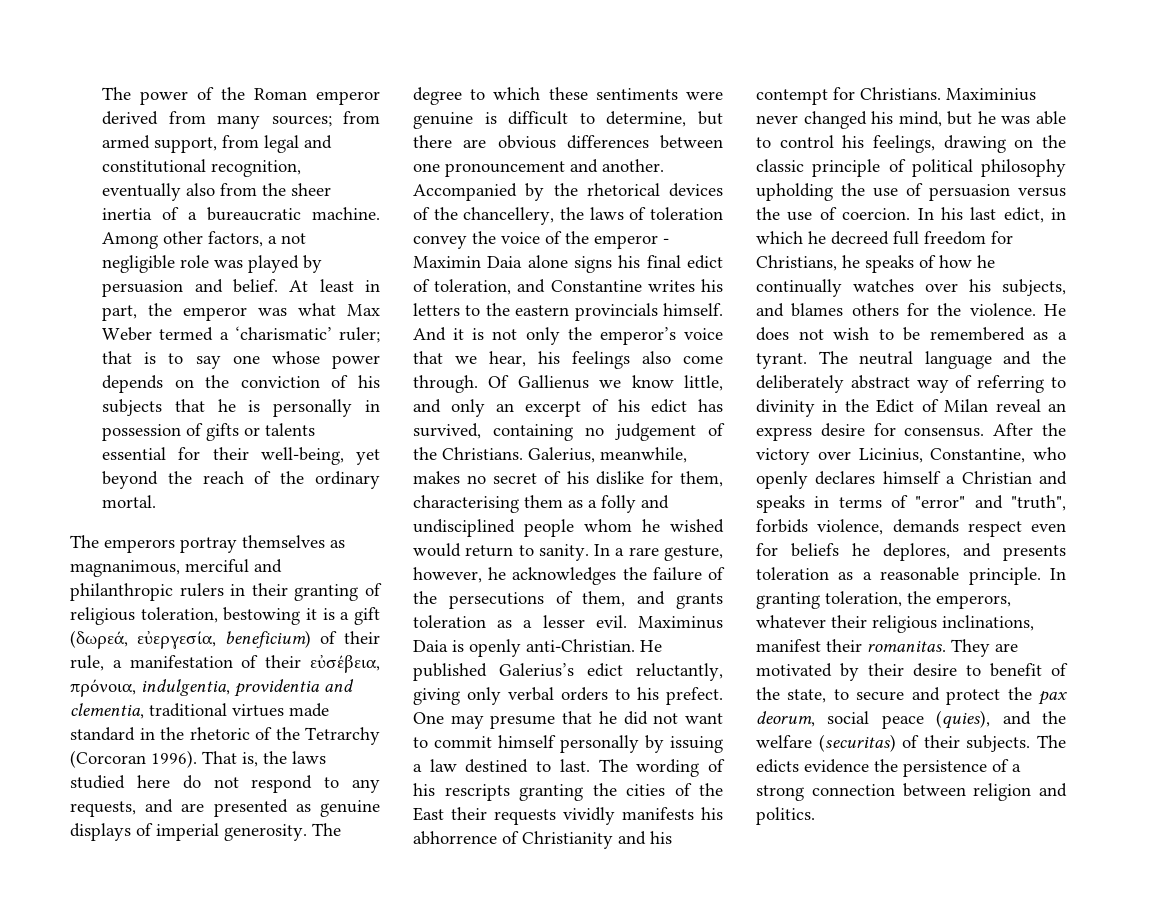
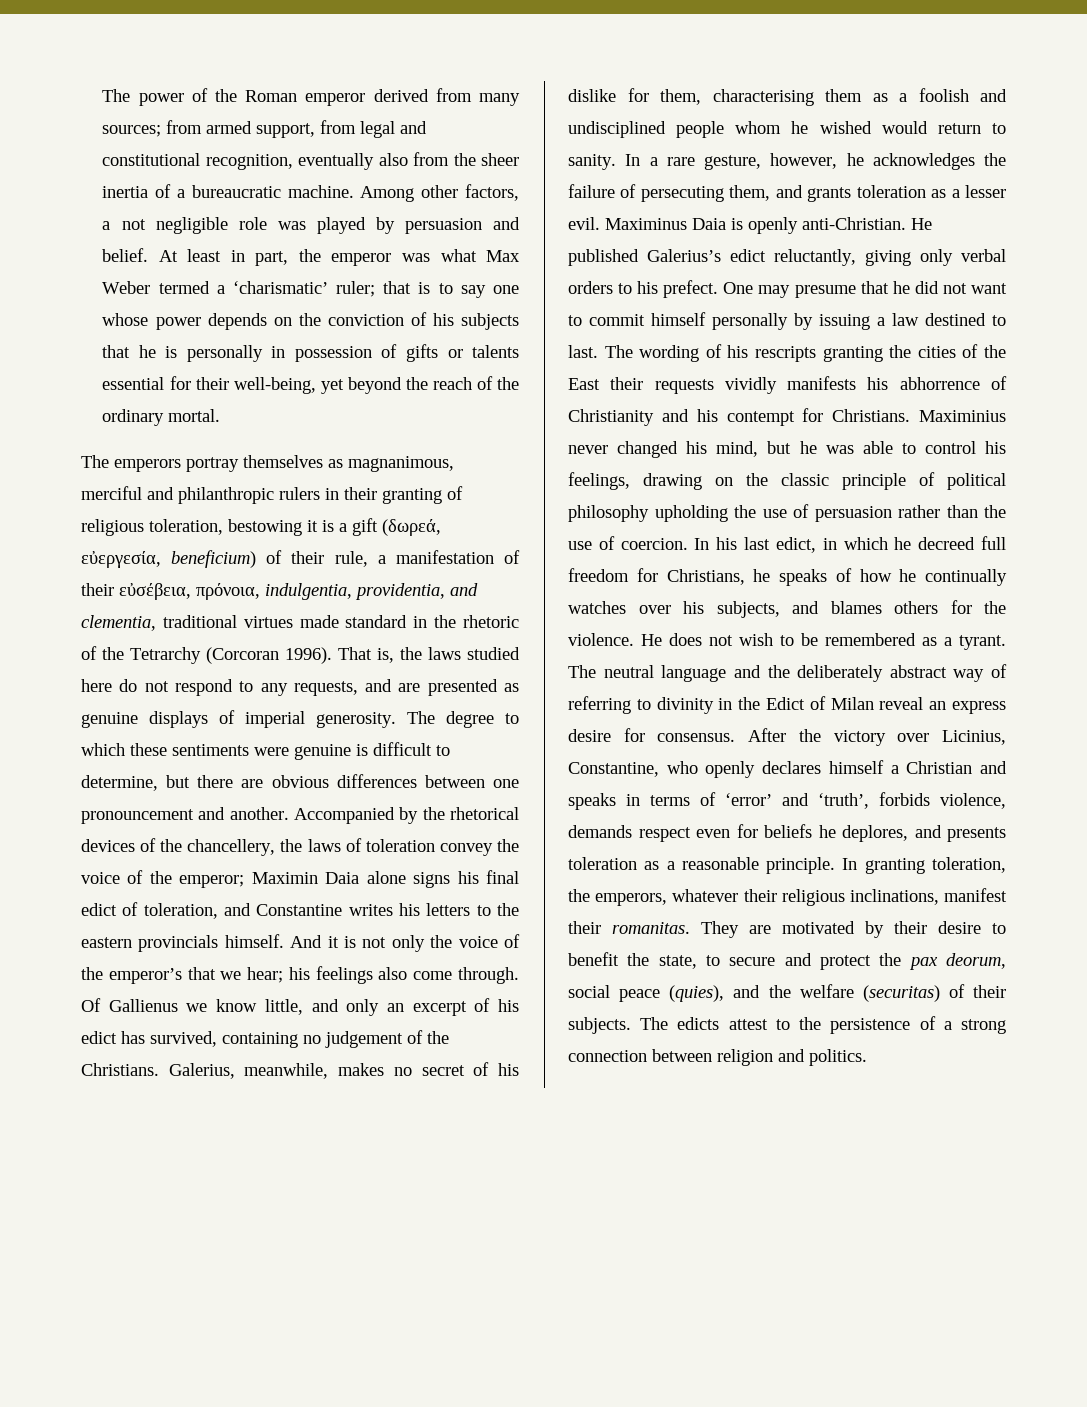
[234,679,320,697] providentia -> [355,583,445,600] providentia,
[594,235,669,249] emperor - -> [179,875,245,888] emperor;
[599,327,723,345] emperor’s voice -> [458,934,520,948] [81,967,182,984] voice of the emperor’s
[489,351,526,367] hear, -> [247,967,284,983] hear;
[601,495,636,513] folly -> [918,88,969,102] foolish
[413,591,573,609] the persecutions of -> [640,186,724,202] persecuting
[1018,187,1066,197] versus -> [898,505,978,518] rather than
[915,495,1066,511] "error" and "truth", -> [725,793,869,809] ‘error’ and ‘truth’,
[1051,663,1068,676] of -> (619, 959) none
[804,759,869,773] evidence -> [728,1019,790,1030] attest to

